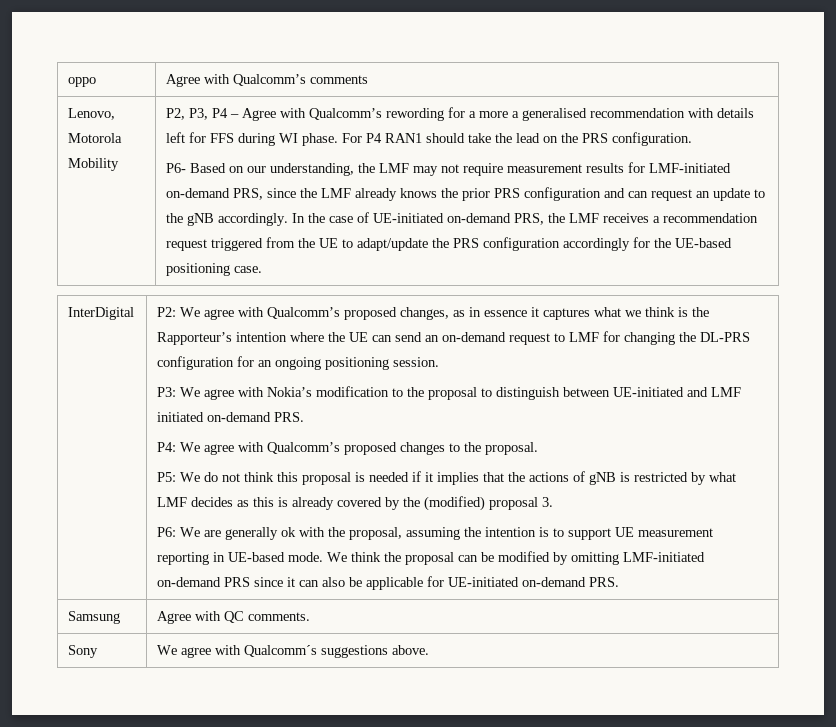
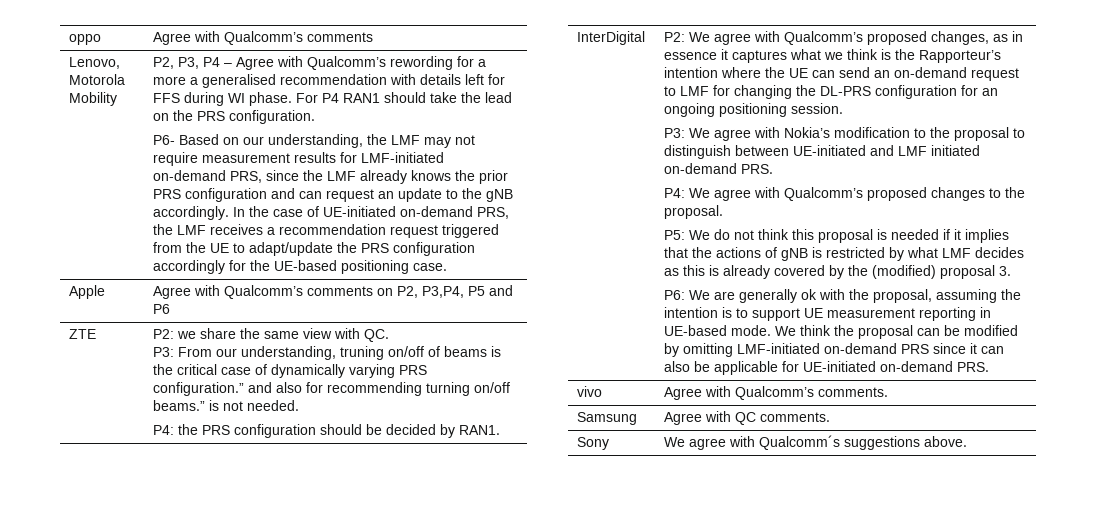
(263, 269) none -> [69,285,106,299] [153,285,514,299] [153,304,171,314] [69,329,97,339] [153,328,390,342] [153,346,502,360] [153,364,428,378] [153,382,511,396] [153,400,300,411] [153,424,501,438] // Apple | Agree with Qualcomm’s comments on P2, P3,P4, P5 and P6 // ZTE | P2: we share the same view with QC. // P3: From our understanding, truning on/off of beams is the critical case of dynamically varying PRS configuration.” and also for recommending turning on/off beams.” is not needed. // P4: the PRS configuration should be decided by RAN1.
(620, 582) none -> [577,386,603,397] [664,386,889,400] // vivo | Agree with Qualcomm’s comments.

